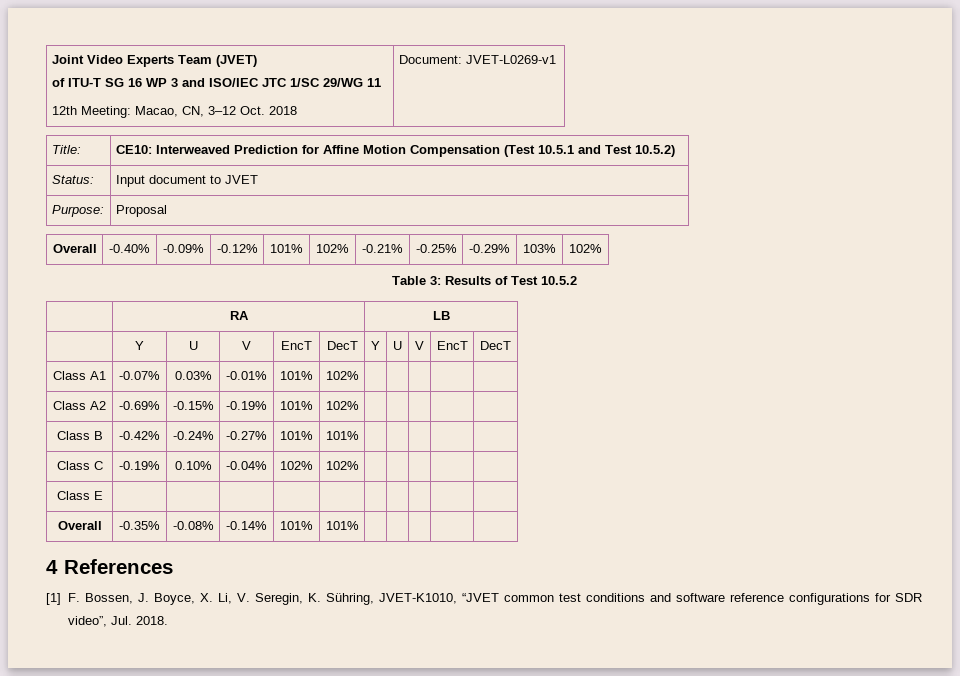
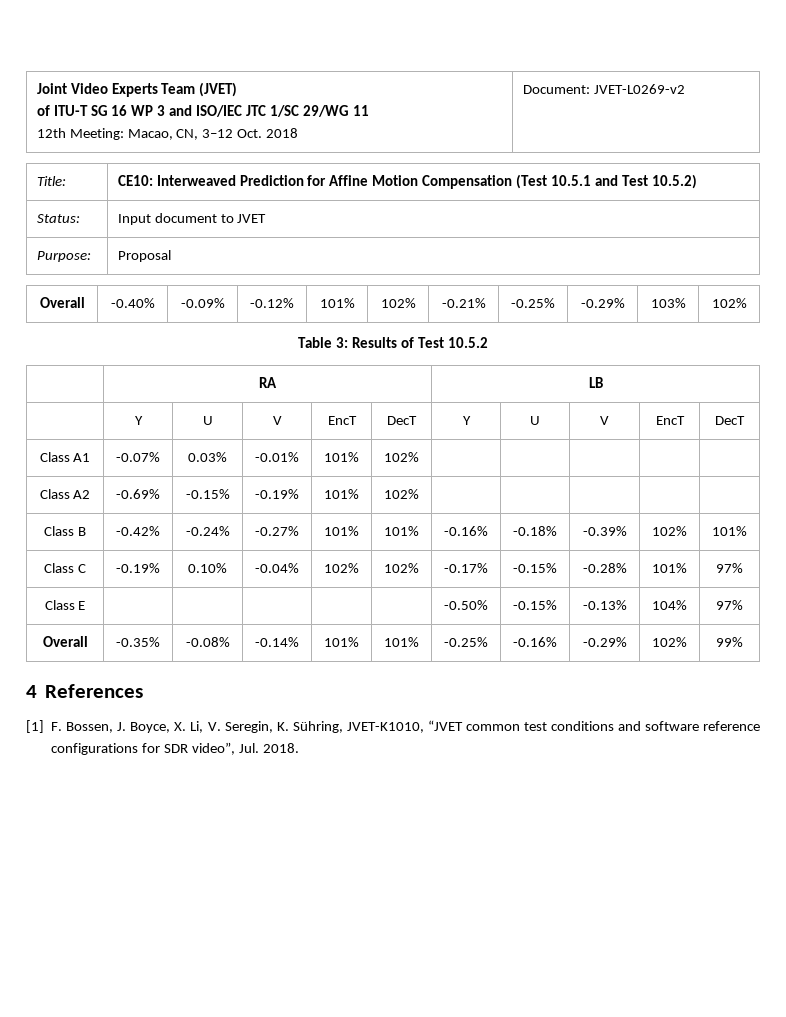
[465,55,556,64] JVET-L0269-v1 -> [593,84,685,94] JVET-L0269-v2
(359, 435) | | | | -> [444,526,488,536] [513,526,557,536] [582,526,627,536] [652,526,687,536] [712,526,747,536] -0.16% | -0.18% | -0.39% | 102% | 101%
[56,491,103,500] | | | | // Class E | | | | | | | | | | -> [444,563,488,573] [513,563,557,573] [582,563,627,573] [652,563,687,573] [716,563,743,573] [44,600,86,610] [444,600,488,610] [513,600,557,610] [582,600,627,610] [652,600,687,610] [716,600,743,610] -0.17% | -0.15% | -0.28% | 101% | 97% // Class E | | | | | | -0.50% | -0.15% | -0.13% | 104% | 97%
(359, 525) | | | | -> [444,637,488,647] [513,637,557,647] [582,637,627,647] [652,637,687,647] [716,637,743,647] -0.25% | -0.16% | -0.29% | 102% | 99%

